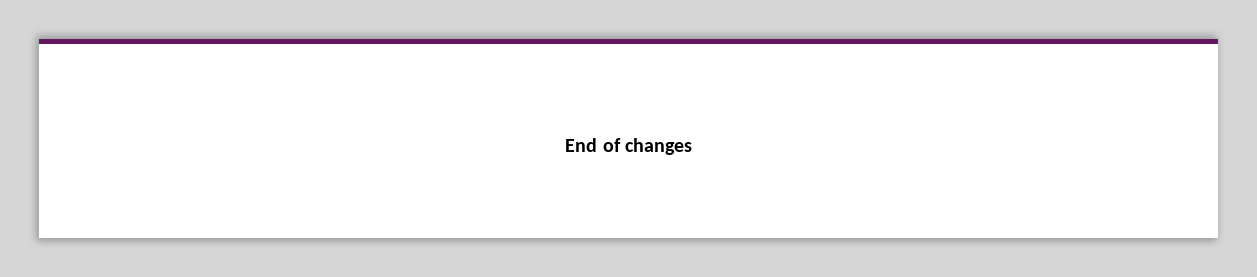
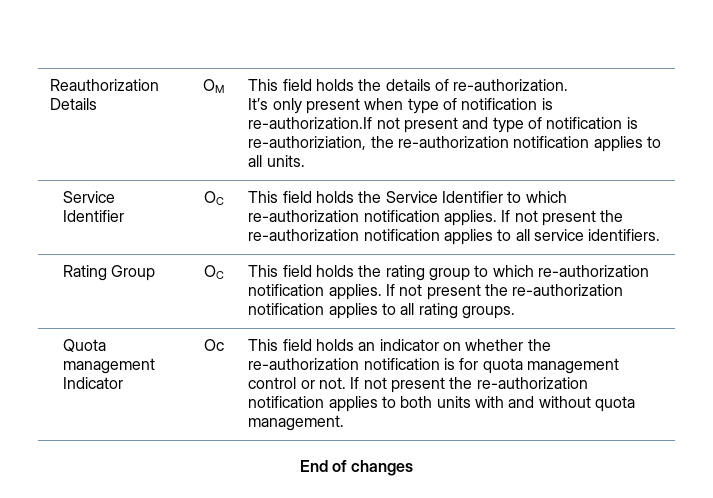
(565, 145) none -> [50,79,160,91] [50,98,98,110] [203,79,224,93] [248,79,569,91] [248,98,553,114] [248,117,638,133] [248,136,661,152] [248,155,305,167] [62,191,115,203] [62,210,124,222] [203,191,224,205] [248,191,567,203] [248,210,624,226] [248,229,661,245] [62,265,155,281] [203,265,224,279] [248,265,649,281] [248,284,624,300] [248,303,515,319] [62,339,106,352] [62,358,155,374] [62,377,123,389] [203,339,224,351] [248,339,551,351] [248,358,619,374] [248,377,588,393] [248,396,635,412] [248,415,345,431] Reauthorization Details | OM | This field holds the details of re-authorization. // It’s only present when type of notification is re-authorization.If not present and type of notification is re-authoriziation, the re-authorization notification applies to all units. // Service Identifier | OC | This field holds the Service Identifier to which re-authorization notification applies. If not present the re-authorization notification applies to all service identifiers. // Rating Group | OC | This field holds the rating group to which re-authorization notification applies. If not present the re-authorization notification applies to all rating groups. // Quota management Indicator | Oc | This field holds an indicator on whether the re-authorization notification is for quota management control or not. If not present the re-authorization notification applies to both units with and without quota management. //

